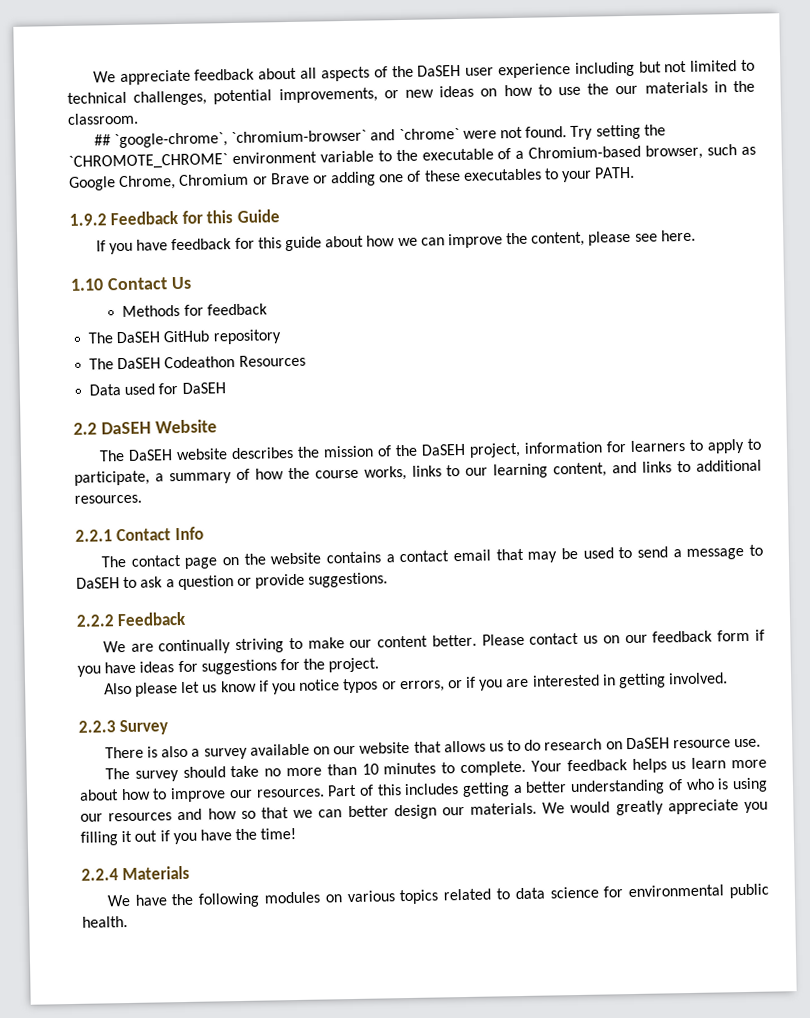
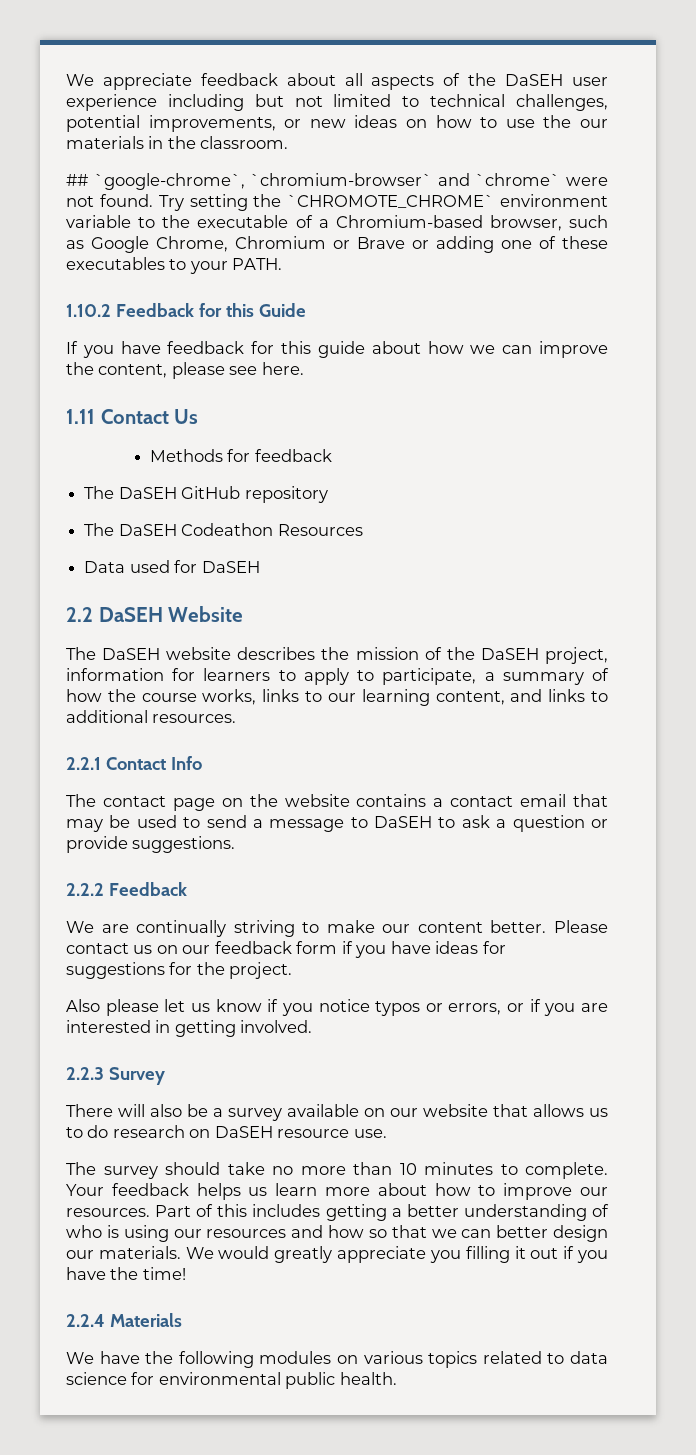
[69,213,107,226] 1.9.2 -> [66,304,111,317] 1.10.2
[70,278,104,291] 1.10 -> [66,409,95,424] 1.11
[147,745,189,758] is also -> [118,1104,208,1117] will also be

